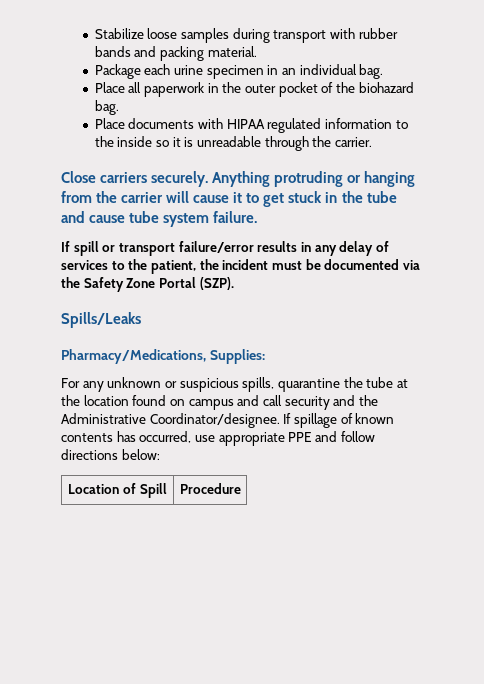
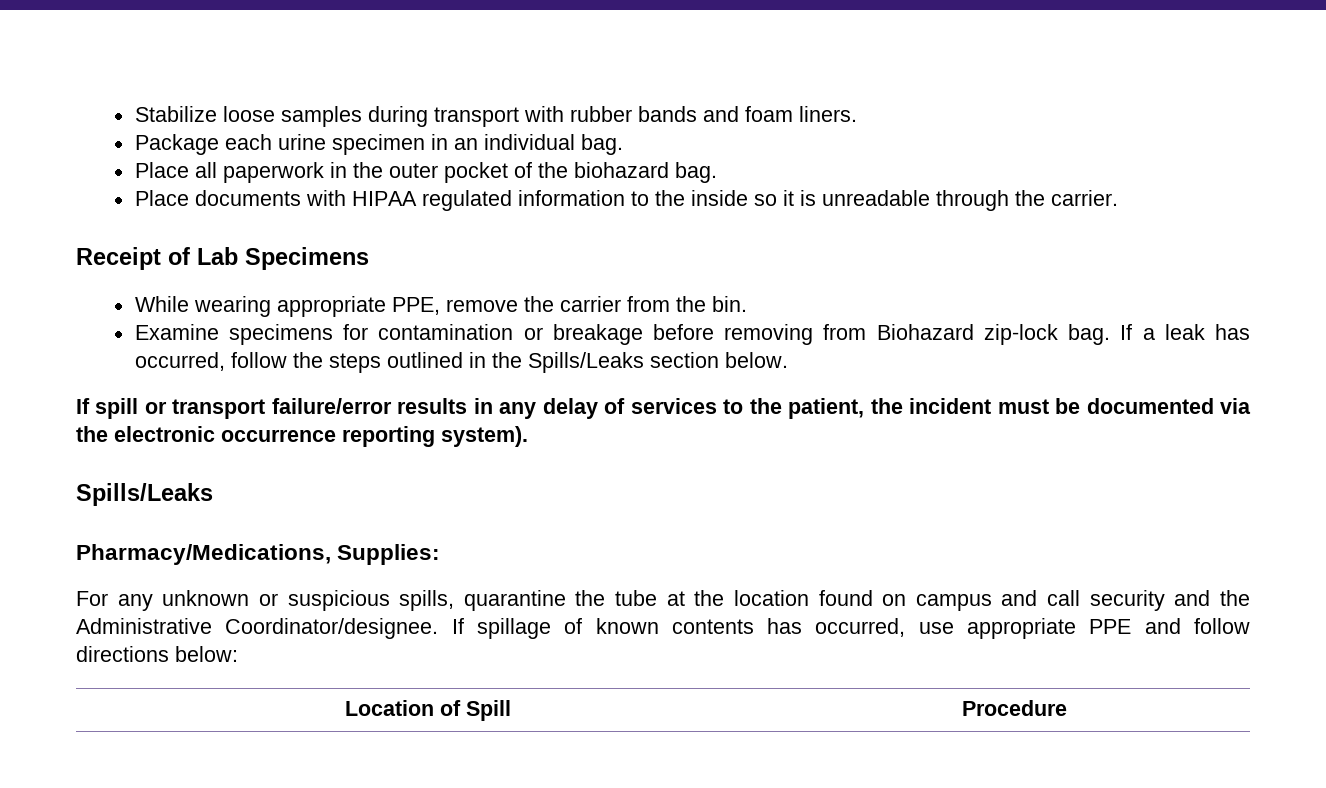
[159,46,257,61] packing material. -> [744,106,857,122] foam liners.
[61,171,416,187] [61,191,397,207] [61,211,258,227] Close carriers securely. Anything protruding or hanging from the carrier will cause it to get stuck in the tube and cause tube system failure. -> [76,247,369,270] [134,296,747,317] [134,324,1250,345] [134,352,788,373] Receipt of Lab Specimens // While wearing appropriate PPE, remove the carrier from the bin. // Examine specimens for contamination or breakage before removing from Biohazard zip-lock bag. If a leak has occurred, follow the steps outlined in the Spills/Leaks section below.
[83,277,234,292] Safety Zone Portal (SZP). -> [114,426,528,447] electronic occurrence reporting system).

